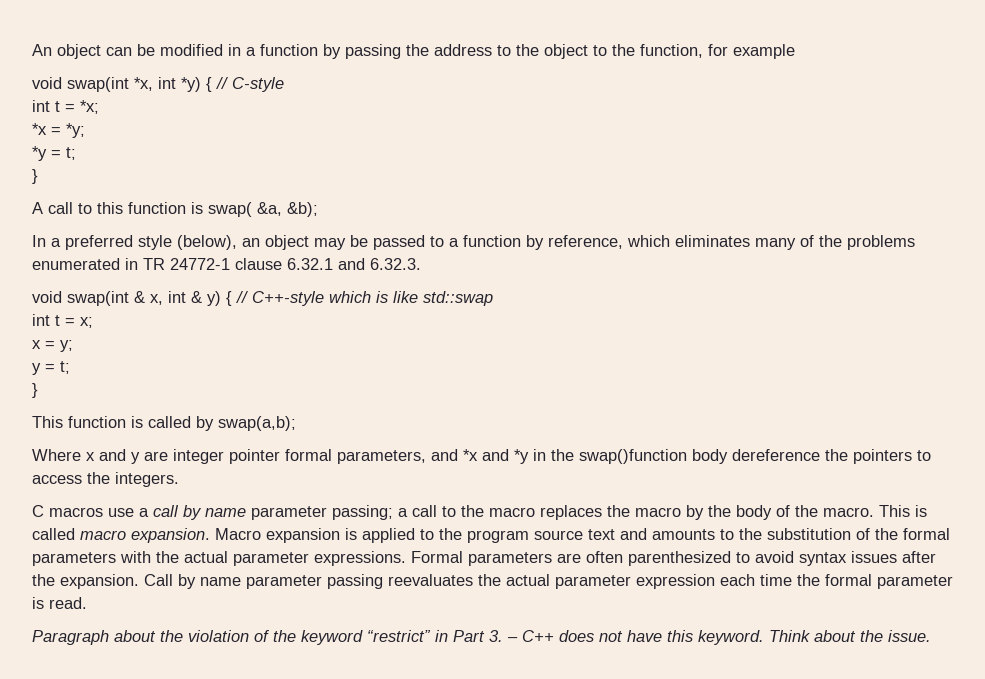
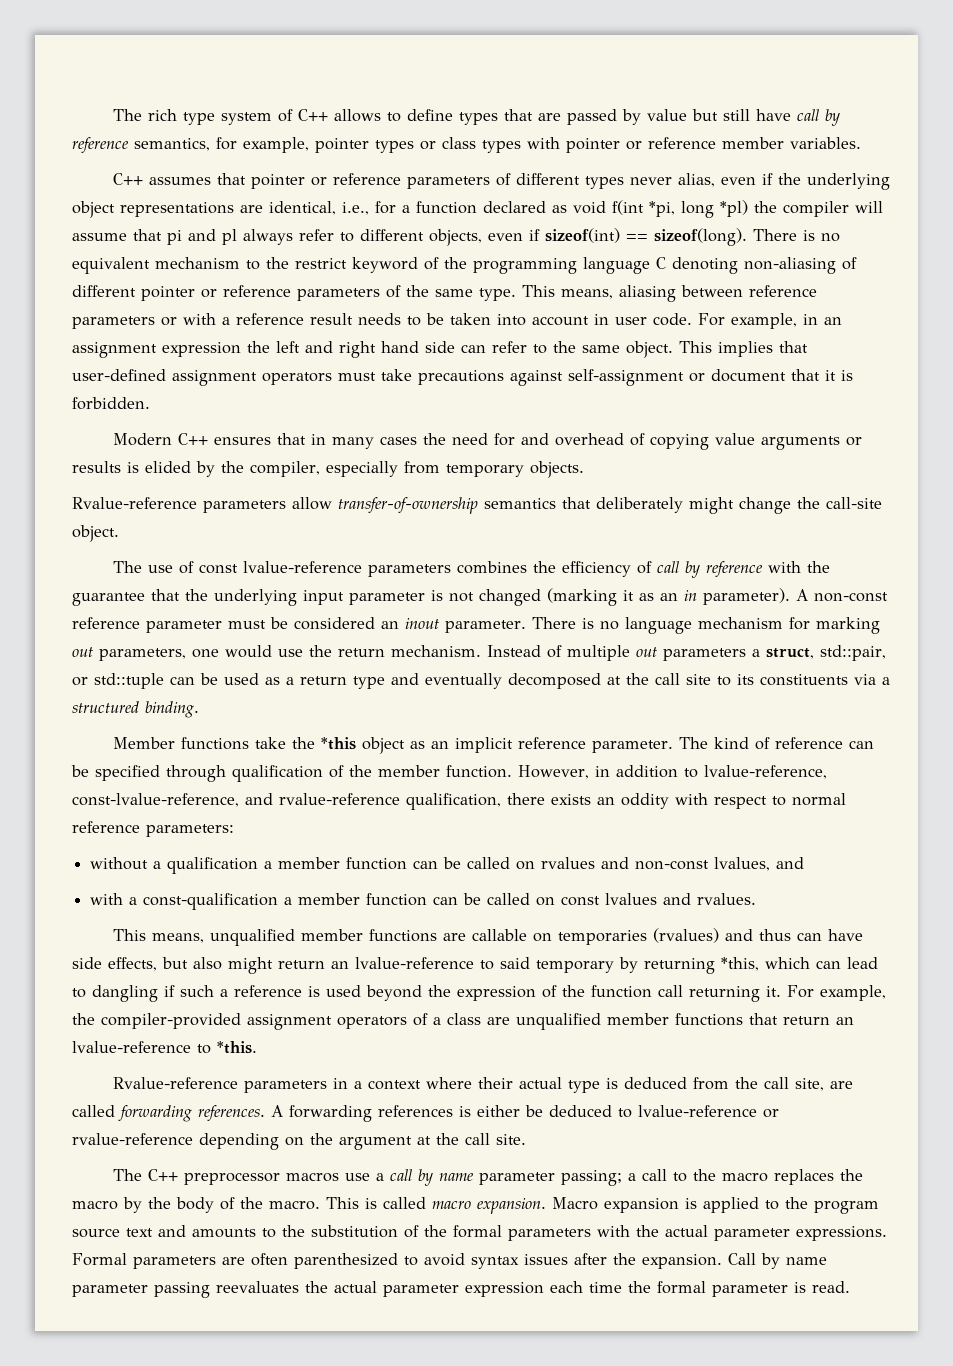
[32,44,795,59] [32,77,284,92] [32,100,99,114] [32,123,85,138] [32,146,76,161] [32,169,38,184] [32,202,318,217] [32,235,915,250] [32,258,421,270] [32,291,493,306] [32,314,93,328] [32,340,73,352] [32,361,70,375] [32,383,38,398] [32,416,296,431] [32,449,931,464] [32,472,179,487] [32,505,44,517] An object can be modified in a function by passing the address to the object to the function, for example // void swap(int *x, int *y) { // C-style // int t = *x; // *x = *y; // *y = t; // } // A call to this function is swap( &a, &b); // In a preferred style (below), an object may be passed to a function by reference, which eliminates many of the problems enumerated in TR 24772-1 clause 6.32.1 and 6.32.3. // void swap(int & x, int & y) { // C++-style which is like std::swap // int t = x; // x = y; // y = t; // } // This function is called by swap(a,b); // Where x and y are integer pointer formal parameters, and *x and *y in the swap()function body dereference the pointers to access the integers. // C -> [113,109,841,126] [72,137,861,154] [113,173,891,190] [72,200,883,218] [72,228,840,246] [72,257,857,274] [72,285,817,302] [72,313,842,329] [72,341,808,358] [72,369,853,386] [72,397,150,410] [113,433,863,450] [72,461,584,478] [72,497,882,514] [72,525,119,542] [113,561,831,578] [72,588,888,606] [72,617,880,634] [72,645,886,661] [72,673,890,689] [72,701,199,718] [113,737,874,754] [71,765,827,782] [72,793,846,810] [72,821,234,837] [90,857,805,874] [90,893,757,910] [113,928,864,946] [72,957,878,974] [72,985,886,1002] [72,1013,854,1030] [72,1041,257,1054] [113,1077,854,1093] [72,1105,779,1122] [72,1133,526,1150] [113,1169,281,1185] The rich type system of C++ allows to define types that are passed by value but still have call by reference semantics, for example, pointer types or class types with pointer or reference member variables. // C++ assumes that pointer or reference parameters of different types never alias, even if the underlying object representations are identical, i.e., for a function declared as void f(int *pi, long *pl) the compiler will assume that pi and pl always refer to different objects, even if sizeof(int) == sizeof(long). There is no equivalent mechanism to the restrict keyword of the programming language C denoting non-aliasing of different pointer or reference parameters of the same type. This means, aliasing between reference parameters or with a reference result needs to be taken into account in user code. For example, in an assignment expression the left and right hand side can refer to the same object. This implies that user-defined assignment operators must take precautions against self-assignment or document that it is forbidden. // Modern C++ ensures that in many cases the need for and overhead of copying value arguments or results is elided by the compiler, especially from temporary objects. // Rvalue-reference parameters allow transfer-of-ownership semantics that deliberately might change the call-site object. // The use of const lvalue-reference parameters combines the efficiency of call by reference with the guarantee that the underlying input parameter is not changed (marking it as an in parameter). A non-const reference parameter must be considered an inout parameter. There is no language mechanism for marking out parameters, one would use the return mechanism. Instead of multiple out parameters a struct, std::pair, or std::tuple can be used as a return type and eventually decomposed at the call site to its constituents via a structured binding. // Member functions take the *this object as an implicit reference parameter. The kind of reference can be specified through qualification of the member function. However, in addition to lvalue-reference, const-lvalue-reference, and rvalue-reference qualification, there exists an oddity with respect to normal reference parameters: // without a qualification a member function can be called on rvalues and non-const lvalues, and // with a const-qualification a member function can be called on const lvalues and rvalues. // This means, unqualified member functions are callable on temporaries (rvalues) and thus can have side effects, but also might return an lvalue-reference to said temporary by returning *this, which can lead to dangling if such a reference is used beyond the expression of the function call returning it. For example, the compiler-provided assignment operators of a class are unqualified member functions that return an lvalue-reference to *this. // Rvalue-reference parameters in a context where their actual type is deduced from the call site, are called forwarding references. A forwarding references is either be deduced to lvalue-reference or rvalue-reference depending on the argument at the call site. // The C++ preprocessor
[32,630,931,645] // Paragraph about the violation of the keyword “restrict” in Part 3. – C++ does not have this keyword. Think about the issue. -> (850, 1287) none

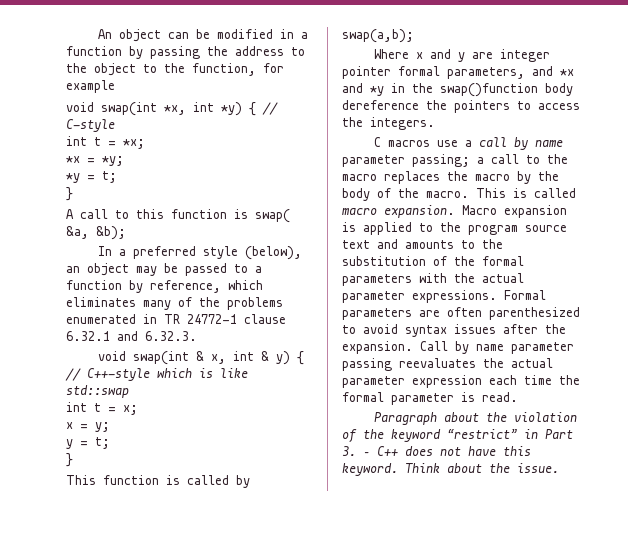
[113,109,841,126] [72,137,861,154] [113,173,891,190] [72,200,883,218] [72,228,840,246] [72,257,857,274] [72,285,817,302] [72,313,842,329] [72,341,808,358] [72,369,853,386] [72,397,150,410] [113,433,863,450] [72,461,584,478] [72,497,882,514] [72,525,119,542] [113,561,831,578] [72,588,888,606] [72,617,880,634] [72,645,886,661] [72,673,890,689] [72,701,199,718] [113,737,874,754] [71,765,827,782] [72,793,846,810] [72,821,234,837] [90,857,805,874] [90,893,757,910] [113,928,864,946] [72,957,878,974] [72,985,886,1002] [72,1013,854,1030] [72,1041,257,1054] [113,1077,854,1093] [72,1105,779,1122] [72,1133,526,1150] [113,1169,281,1185] The rich type system of C++ allows to define types that are passed by value but still have call by reference semantics, for example, pointer types or class types with pointer or reference member variables. // C++ assumes that pointer or reference parameters of different types never alias, even if the underlying object representations are identical, i.e., for a function declared as void f(int *pi, long *pl) the compiler will assume that pi and pl always refer to different objects, even if sizeof(int) == sizeof(long). There is no equivalent mechanism to the restrict keyword of the programming language C denoting non-aliasing of different pointer or reference parameters of the same type. This means, aliasing between reference parameters or with a reference result needs to be taken into account in user code. For example, in an assignment expression the left and right hand side can refer to the same object. This implies that user-defined assignment operators must take precautions against self-assignment or document that it is forbidden. // Modern C++ ensures that in many cases the need for and overhead of copying value arguments or results is elided by the compiler, especially from temporary objects. // Rvalue-reference parameters allow transfer-of-ownership semantics that deliberately might change the call-site object. // The use of const lvalue-reference parameters combines the efficiency of call by reference with the guarantee that the underlying input parameter is not changed (marking it as an in parameter). A non-const reference parameter must be considered an inout parameter. There is no language mechanism for marking out parameters, one would use the return mechanism. Instead of multiple out parameters a struct, std::pair, or std::tuple can be used as a return type and eventually decomposed at the call site to its constituents via a structured binding. // Member functions take the *this object as an implicit reference parameter. The kind of reference can be specified through qualification of the member function. However, in addition to lvalue-reference, const-lvalue-reference, and rvalue-reference qualification, there exists an oddity with respect to normal reference parameters: // without a qualification a member function can be called on rvalues and non-const lvalues, and // with a const-qualification a member function can be called on const lvalues and rvalues. // This means, unqualified member functions are callable on temporaries (rvalues) and thus can have side effects, but also might return an lvalue-reference to said temporary by returning *this, which can lead to dangling if such a reference is used beyond the expression of the function call returning it. For example, the compiler-provided assignment operators of a class are unqualified member functions that return an lvalue-reference to *this. // Rvalue-reference parameters in a context where their actual type is deduced from the call site, are called forwarding references. A forwarding references is either be deduced to lvalue-reference or rvalue-reference depending on the argument at the call site. // The C++ preprocessor -> [97,29,308,42] [66,46,305,59] [66,63,284,76] [66,80,115,93] [66,102,278,116] [66,119,115,132] [66,136,145,149] [66,156,124,166] [66,171,117,183] [66,187,73,201] [66,209,290,223] [66,226,126,240] [97,246,302,260] [66,263,262,276] [66,280,263,293] [66,297,283,310] [66,314,286,324] [66,331,197,341] [97,351,304,365] [65,368,248,381] [66,385,129,398] [66,402,138,415] [66,422,110,432] [66,437,110,449] [66,453,73,467] [66,475,250,488] [342,29,414,43] [373,49,550,62] [342,66,574,79] [342,83,573,97] [342,100,580,113] [342,117,435,130] [373,137,381,147] An object can be modified in a function by passing the address to the object to the function, for example // void swap(int *x, int *y) { // C-style // int t = *x; // *x = *y; // *y = t; // } // A call to this function is swap( &a, &b); // In a preferred style (below), an object may be passed to a function by reference, which eliminates many of the problems enumerated in TR 24772-1 clause 6.32.1 and 6.32.3. // void swap(int & x, int & y) { // C++-style which is like std::swap // int t = x; // x = y; // y = t; // } // This function is called by swap(a,b); // Where x and y are integer pointer formal parameters, and *x and *y in the swap()function body dereference the pointers to access the integers. // C
(850, 1287) none -> [373,412,577,425] [342,429,573,443] [342,446,531,456] [342,463,559,476] // Paragraph about the violation of the keyword “restrict” in Part 3. – C++ does not have this keyword. Think about the issue.

